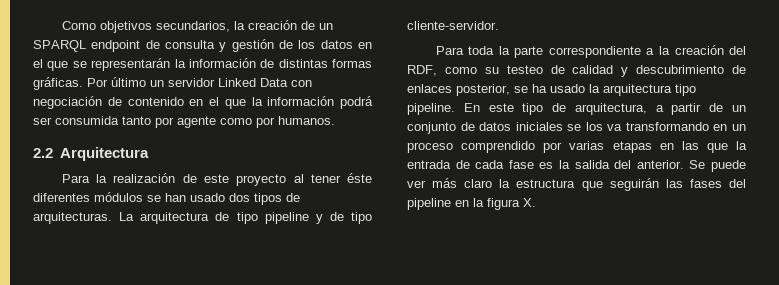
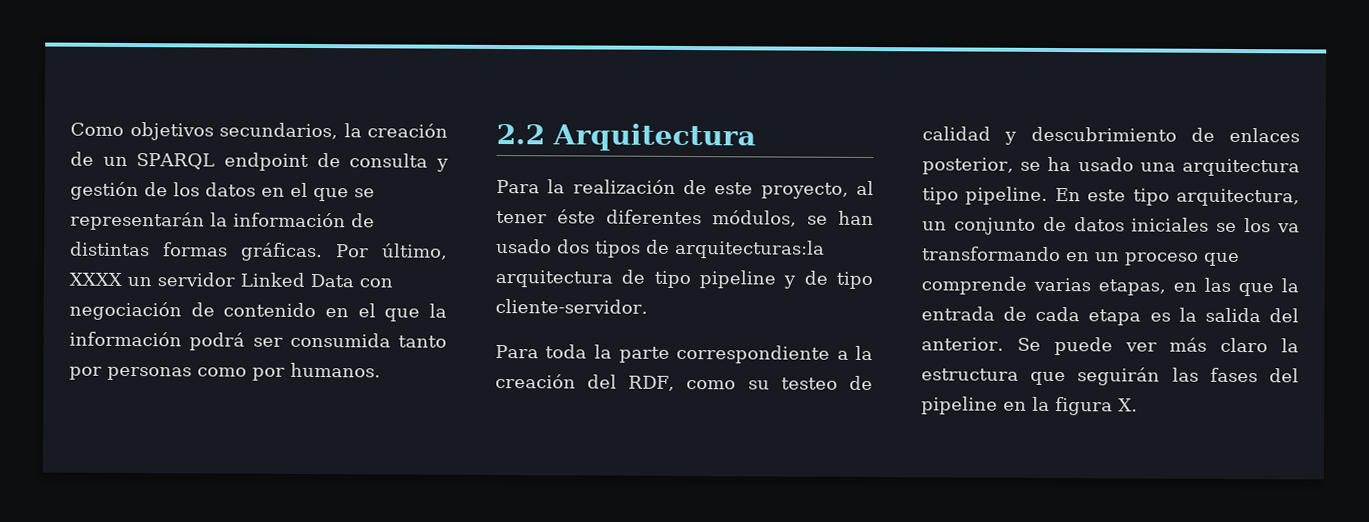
[111,77,146,87] último -> [382,243,448,260] [69,272,122,286] último, XXXX
[177,116,216,128] agente -> [107,366,192,381] personas
[236,174,287,186] proyecto -> [760,182,849,199] proyecto,
[94,192,143,202] módulos -> [712,210,797,227] módulos,
[33,212,135,224] arquitecturas. La -> [675,239,825,259] arquitecturas:la
[589,84,600,93] la -> [1139,162,1176,172] una
[552,103,724,115] de arquitectura, a partir de -> [1176,188,1300,207] arquitectura,
[461,141,652,153] comprendido por varias etapas -> [1203,252,1240,267] [921,276,1166,296] que comprende varias etapas,
[508,160,534,169] fase -> [1088,309,1142,326] etapa

